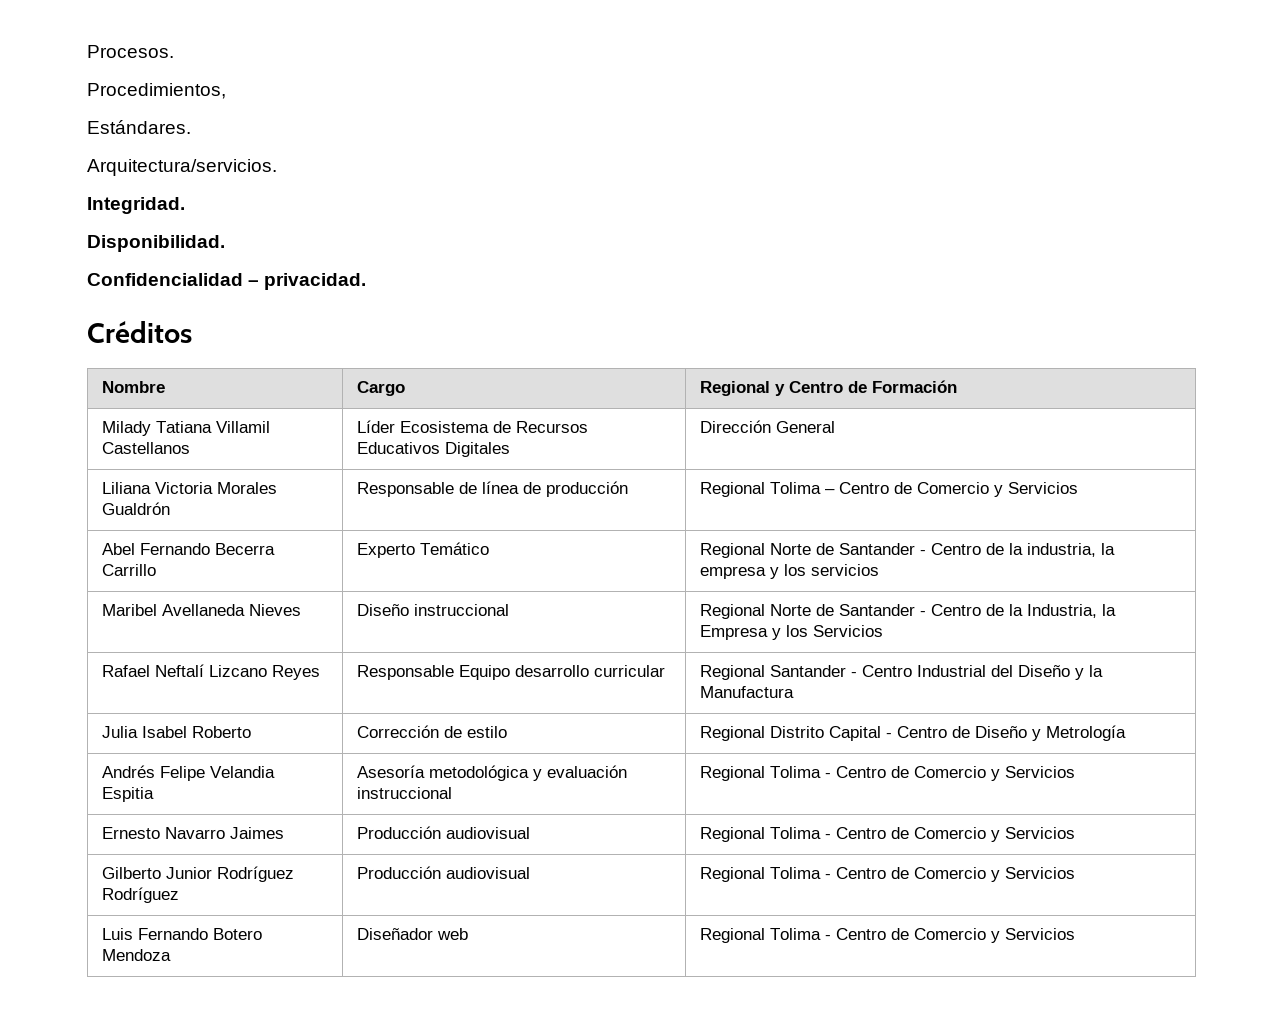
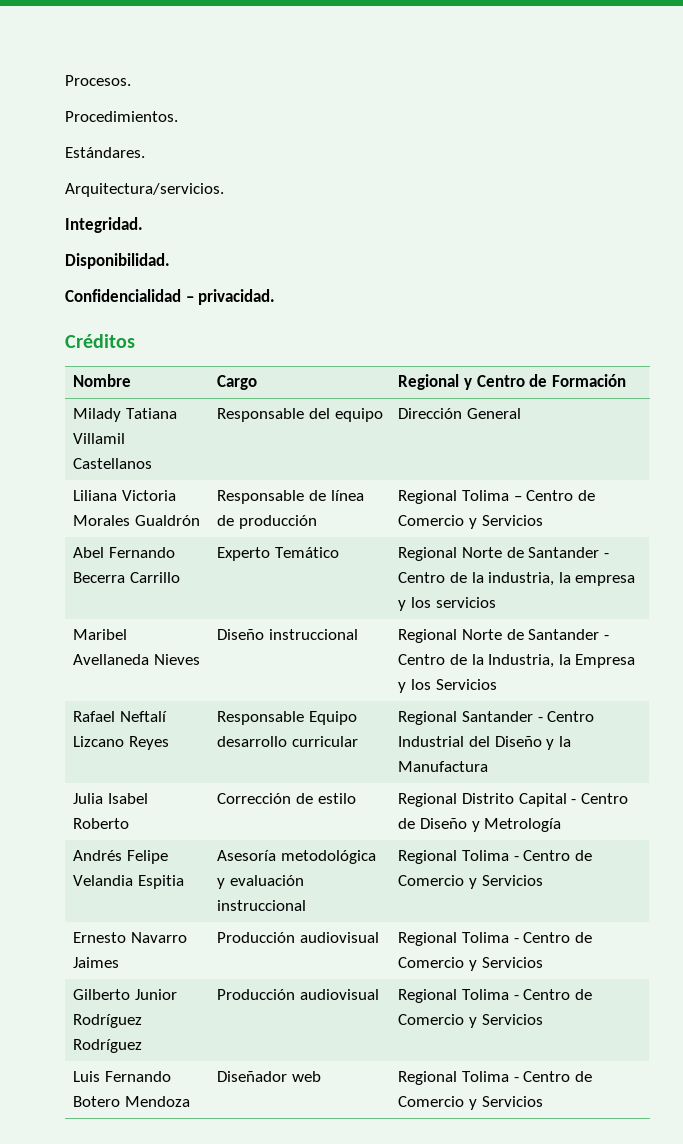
[87,83,226,99] Procedimientos, -> [65,111,178,122] Procedimientos.
[356,420,588,433] [356,442,510,457] Líder Ecosistema de Recursos Educativos Digitales -> [217,408,383,422] Responsable del equipo

